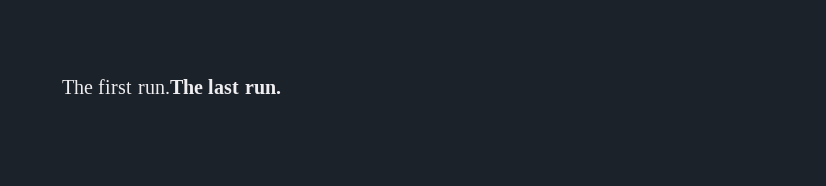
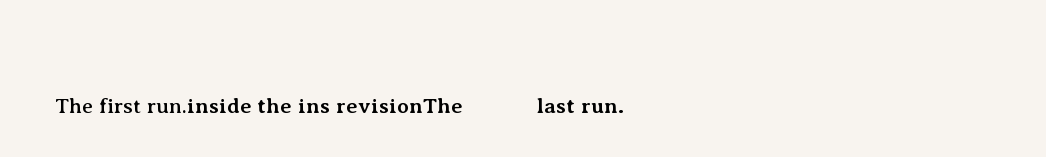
[137,79,203,94] run.The -> [146,98,464,113] run.inside the ins revisionThe

